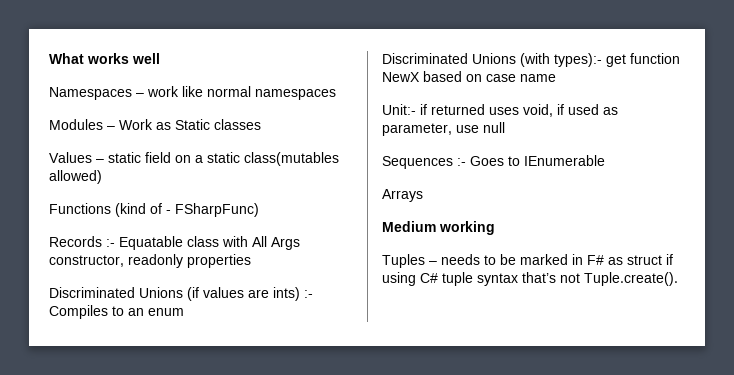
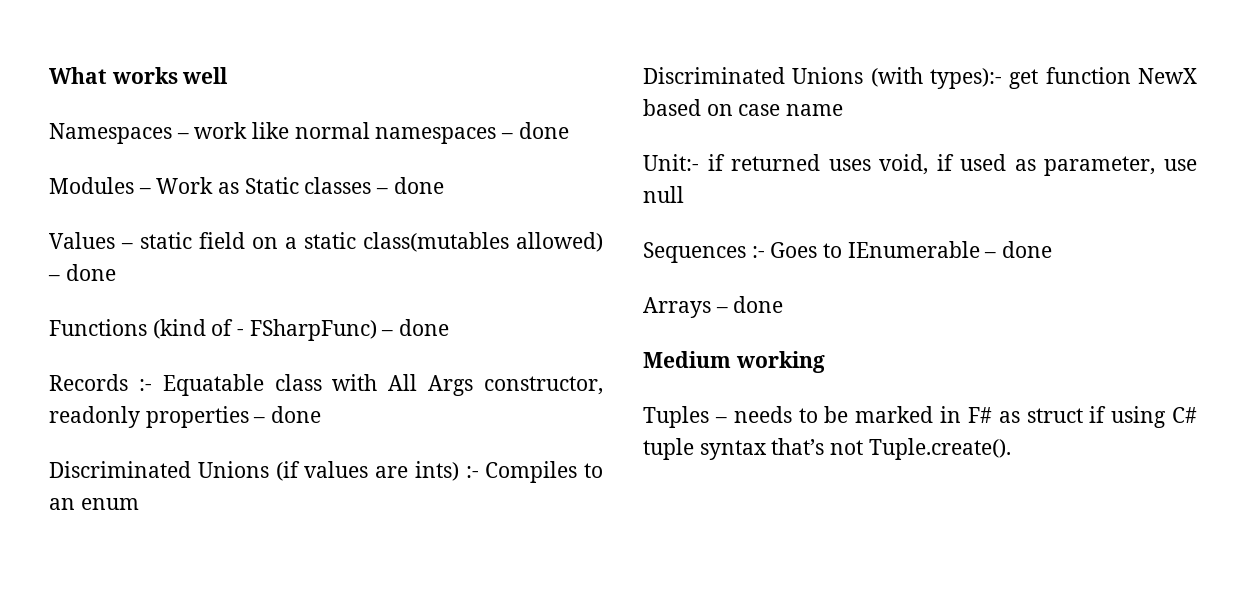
(336, 94) none -> [501,122,569,139] – done
(261, 124) none -> [376,177,444,194] – done
(102, 177) none -> [48,264,116,281] – done
(259, 210) none -> [381,319,450,336] – done
(251, 261) none -> [253,406,322,423] – done
(605, 160) none -> [984,241,1053,258] – done
(423, 195) none -> [715,296,784,313] – done

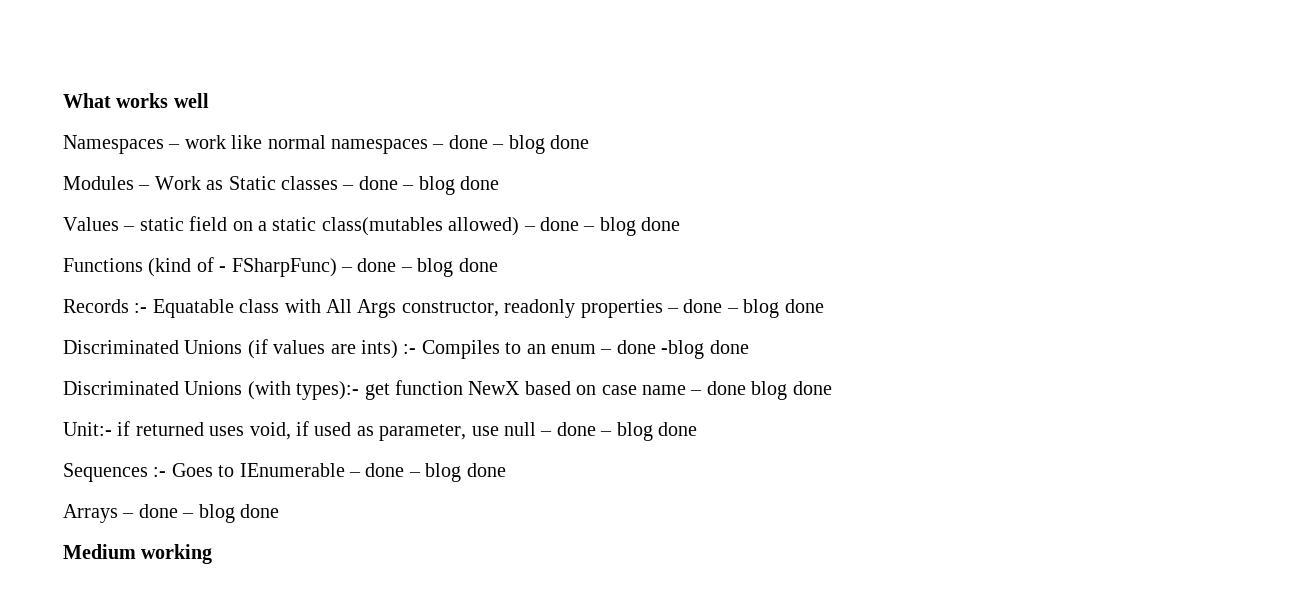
(569, 130) none -> [492,135,589,154] – blog done
(444, 185) none -> [402,176,499,195] – blog done
(116, 272) none -> [583,217,681,236] – blog done
(450, 327) none -> [400,258,498,277] – blog done
(322, 414) none -> [726,299,824,318] – blog done
(139, 504) none -> [600,340,749,359] – done -blog done
(844, 110) none -> [690,381,832,400] – done blog done
(684, 194) none -> [540,422,697,441] – done – blog done
(1053, 249) none -> [408,463,506,482] – blog done
(784, 304) none -> [182,504,279,523] – blog done
[643,406,1197,428] [643,438,1011,460] // Tuples – needs to be marked in F# as struct if using C# tuple syntax that’s not Tuple.create(). -> (213, 554) none

